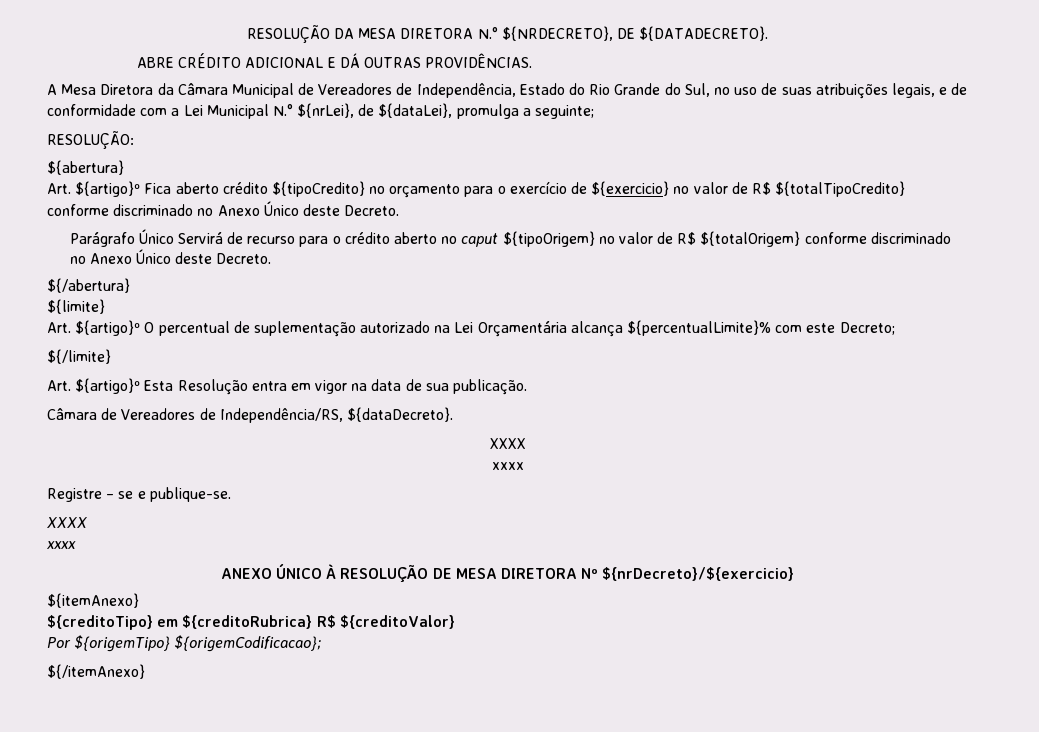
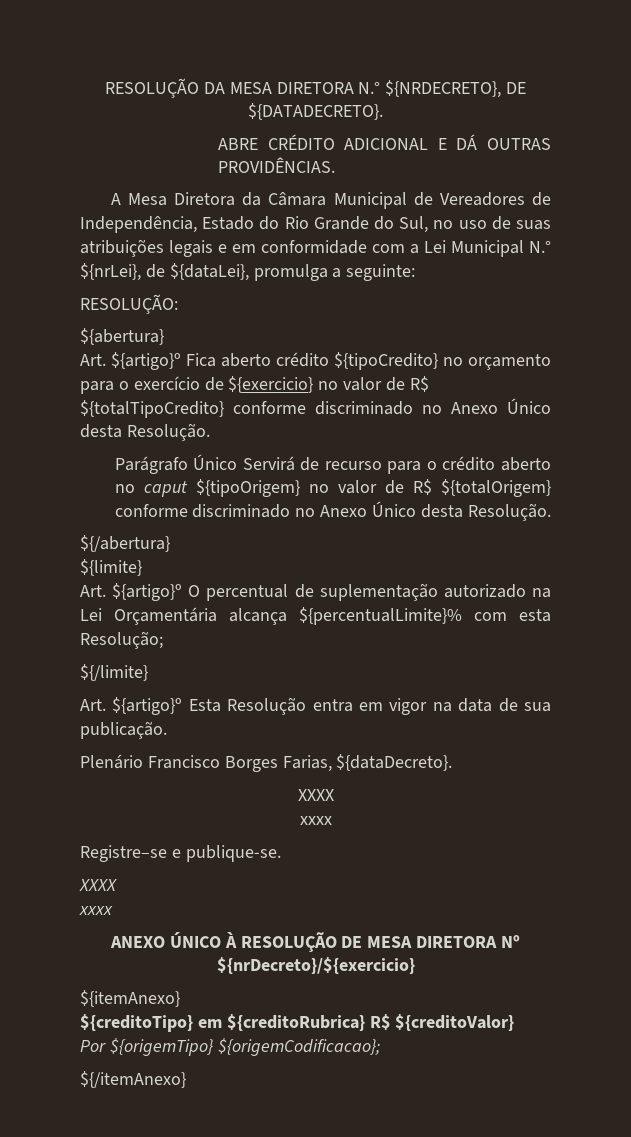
[891,83,968,98] legais, e de -> [169,240,256,257] legais e em
[535,105,595,119] seguinte; -> [346,264,416,281] seguinte:
[302,204,400,216] deste Decreto. -> [80,423,210,441] desta Resolução.
[175,252,272,264] deste Decreto. -> [420,503,551,521] desta Resolução.
[806,322,895,335] este Decreto; -> [519,609,551,622] [80,631,163,649] esta Resolução;
[47,408,343,423] Câmara de Vereadores de Independência/RS, -> [80,754,332,772] Plenário Francisco Borges Farias,
[47,488,134,502] Registre – se -> [80,845,167,862] Registre–se

